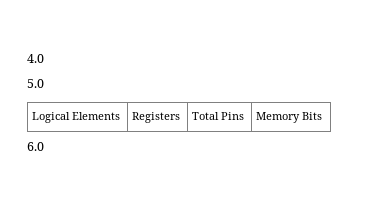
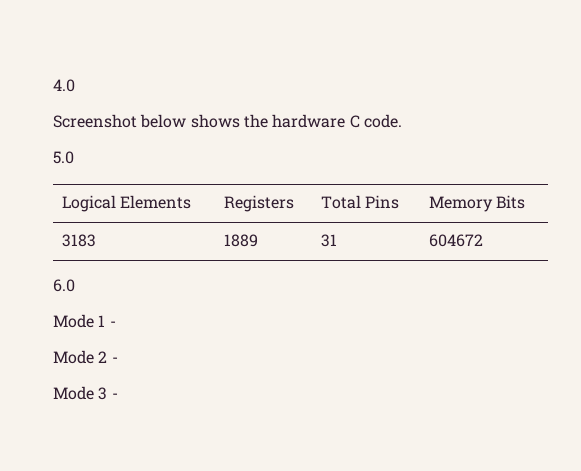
(44, 58) none -> [53,114,402,128] // Screenshot below shows the hardware C code.
[27,142,44,151] // 6.0 -> [62,234,97,247] [224,234,259,247] [321,234,338,247] [429,234,484,247] [53,279,75,292] [53,314,116,328] [53,350,118,364] [53,386,118,400] // 3183 | 1889 | 31 | 604672 // 6.0 // Mode 1 - // Mode 2 - // Mode 3 -

